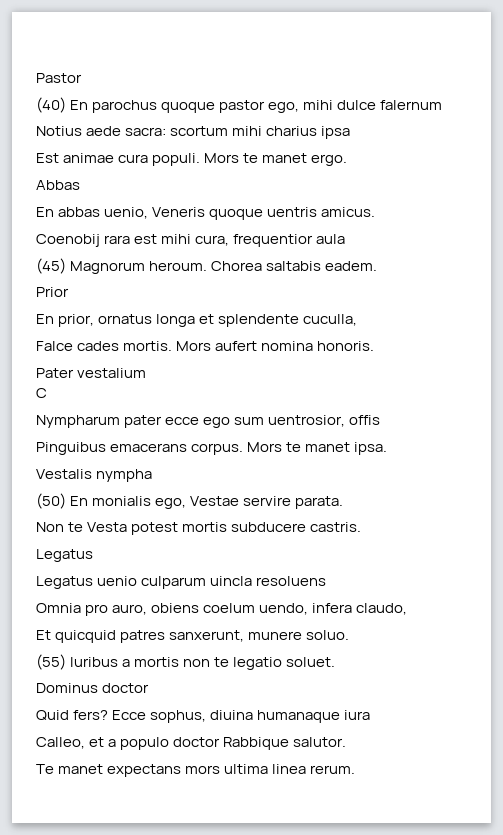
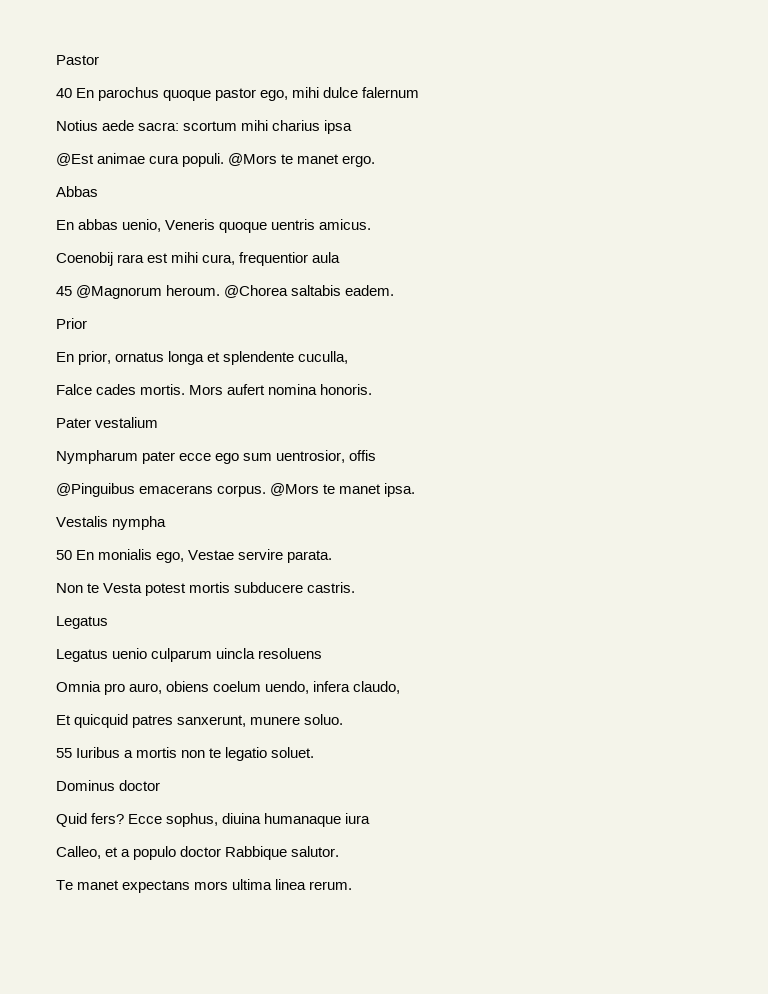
[36,97,66,113] (40) -> [56,88,72,98] 40
[36,153,59,163] Est -> [56,153,94,166] @Est
[204,153,240,163] Mors -> [228,153,278,166] @Mors
[36,258,263,274] (45) Magnorum heroum. Chorea -> [56,285,289,299] 45 @Magnorum heroum. @Chorea
[36,388,47,398] // C -> (159, 422) none
[36,442,106,455] Pinguibus -> [56,483,135,497] @Pinguibus
[247,442,283,452] Mors -> [270,483,320,496] @Mors
[36,493,66,509] (50) -> [56,550,72,560] 50
[36,654,66,670] (55) -> [56,748,72,758] 55

